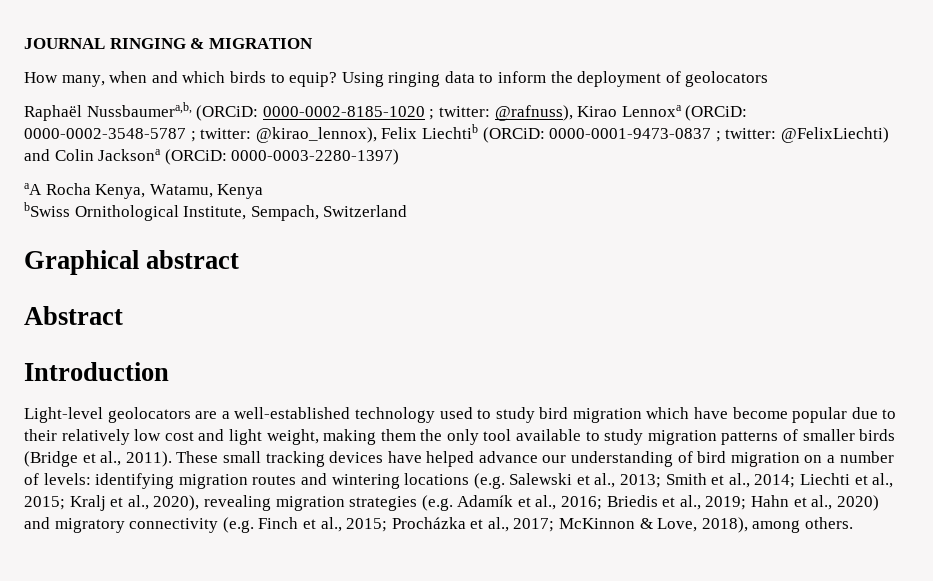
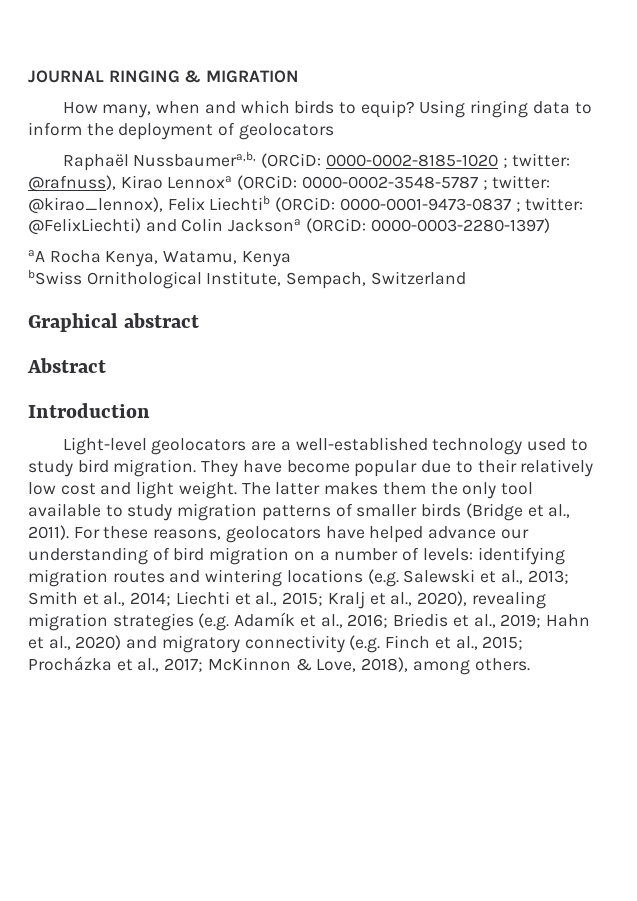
[572,407,690,423] migration which -> [113,459,239,477] migration. They
[266,429,377,445] weight, making -> [178,481,379,499] weight. The latter makes
[176,451,384,467] These small tracking devices -> [73,526,321,543] For these reasons, geolocators

